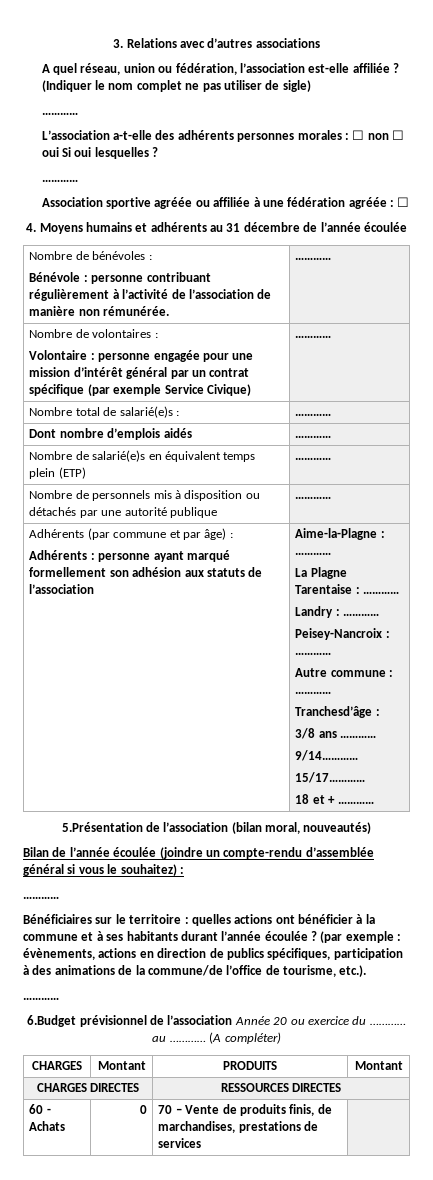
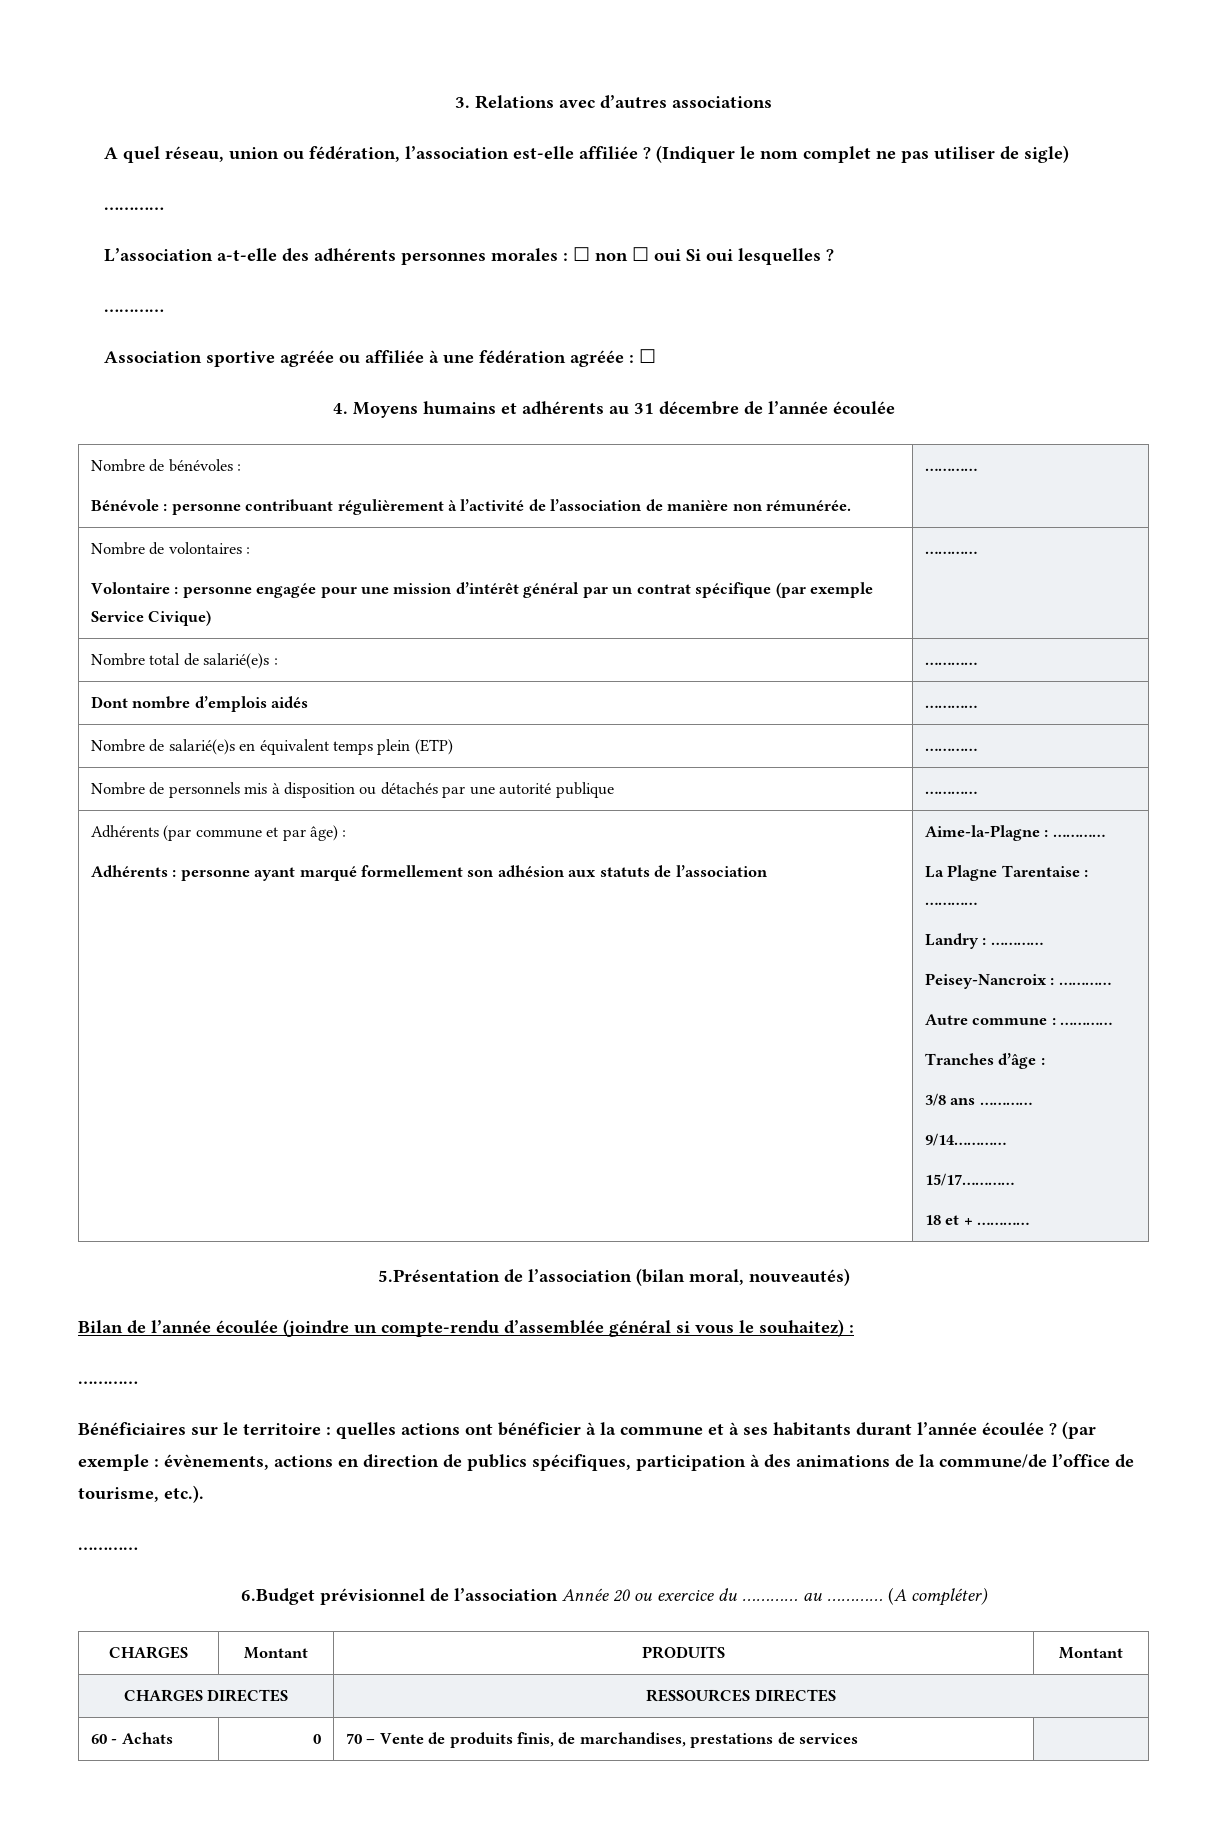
[295,706,373,718] Tranchesd’âge -> [924,1053,1037,1069] Tranches d’âge

